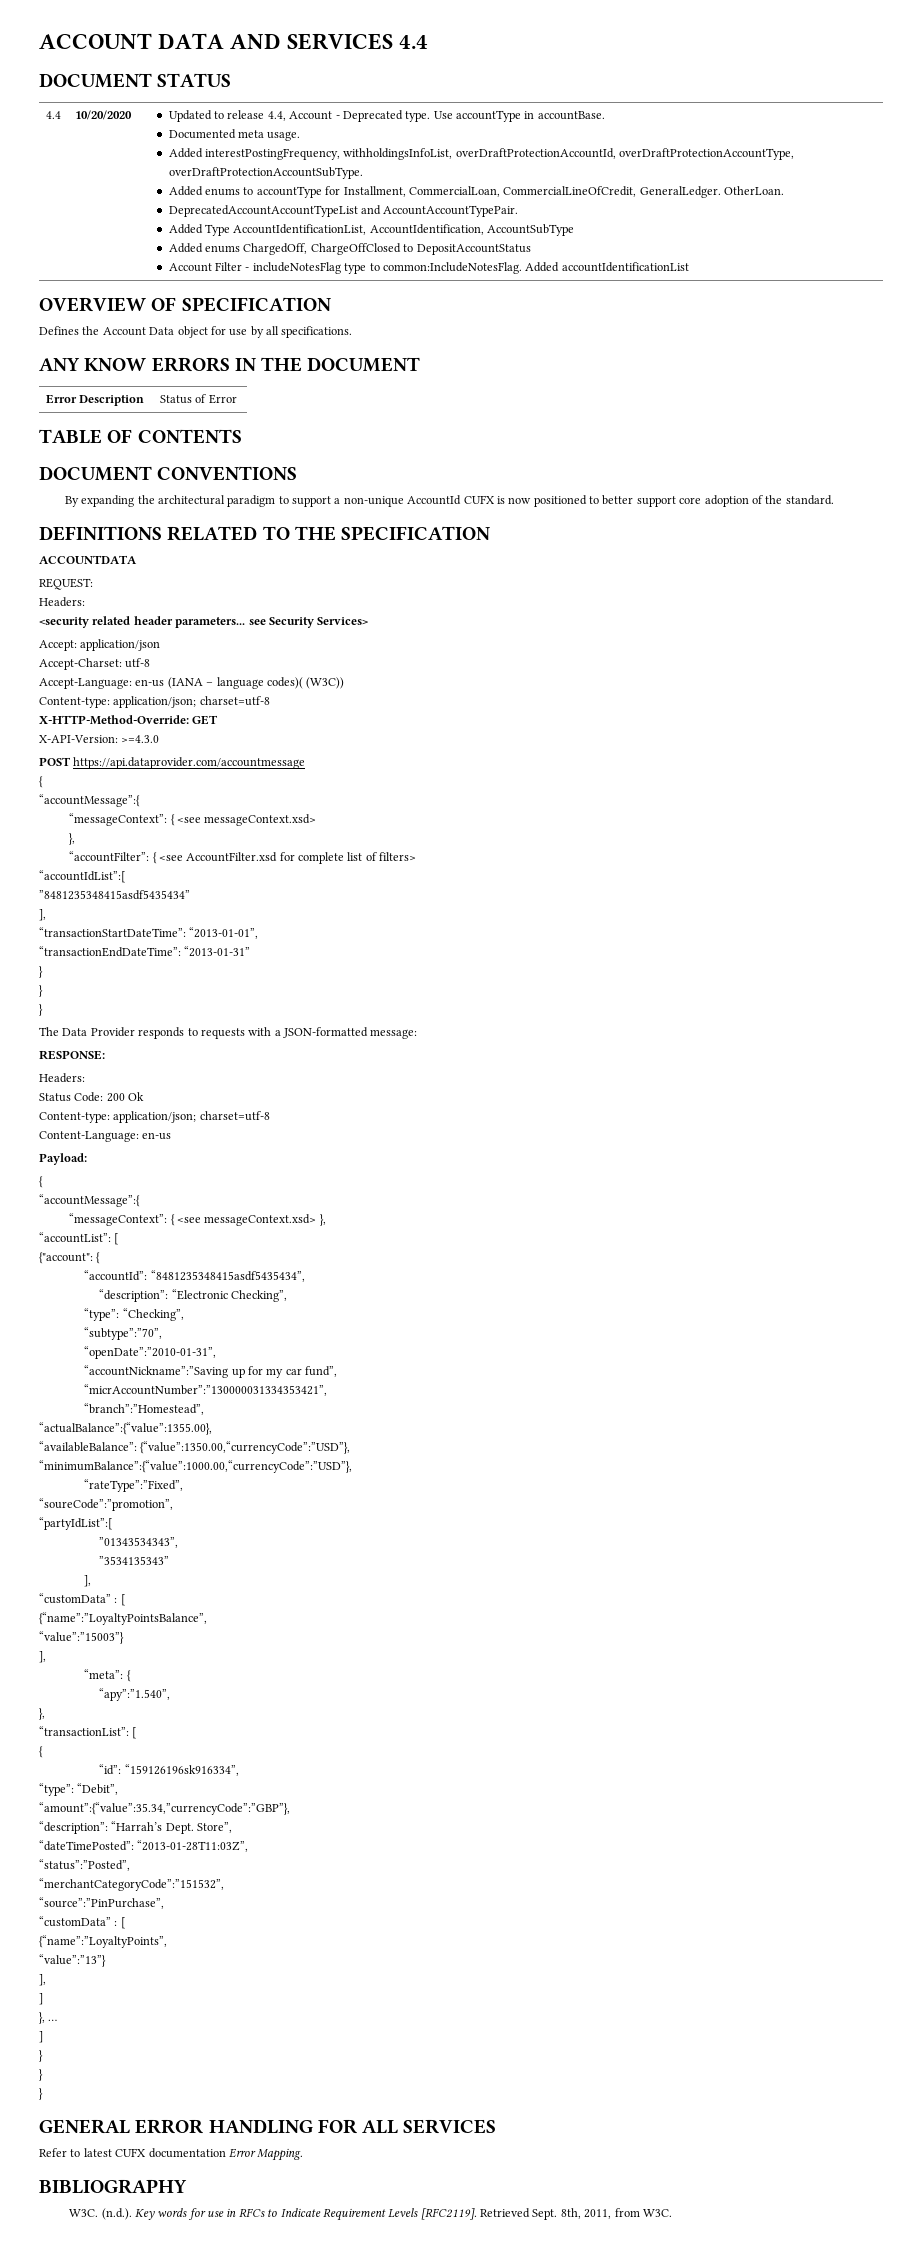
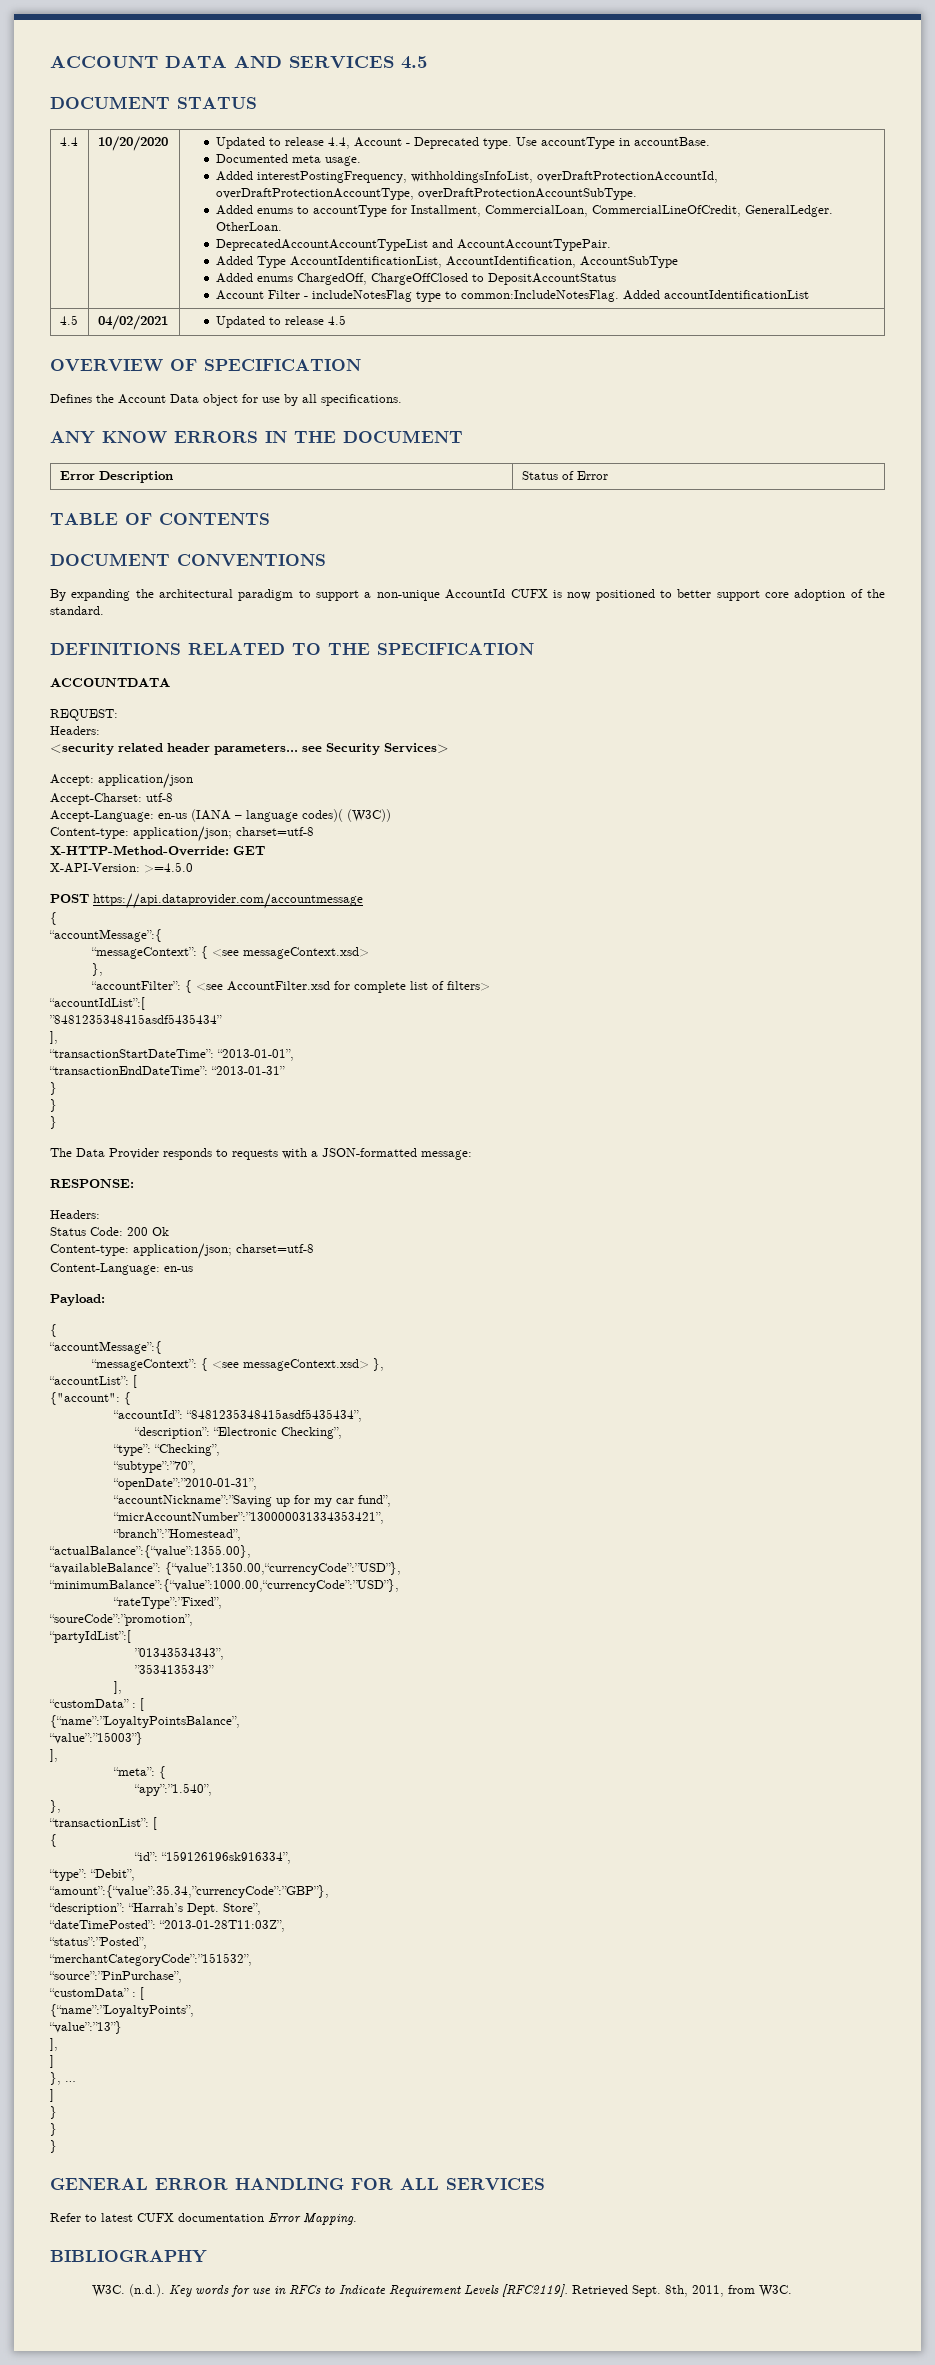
[399,35,429,49] 4.4 -> [401,56,427,69] 4.5
(689, 267) none -> [59,315,78,325] [97,315,168,330] [215,315,346,328] // 4.5 | 04/02/2021 | Updated to release 4.5
[121,735,160,743] >=4.3.0 -> [144,862,193,873] >=4.5.0

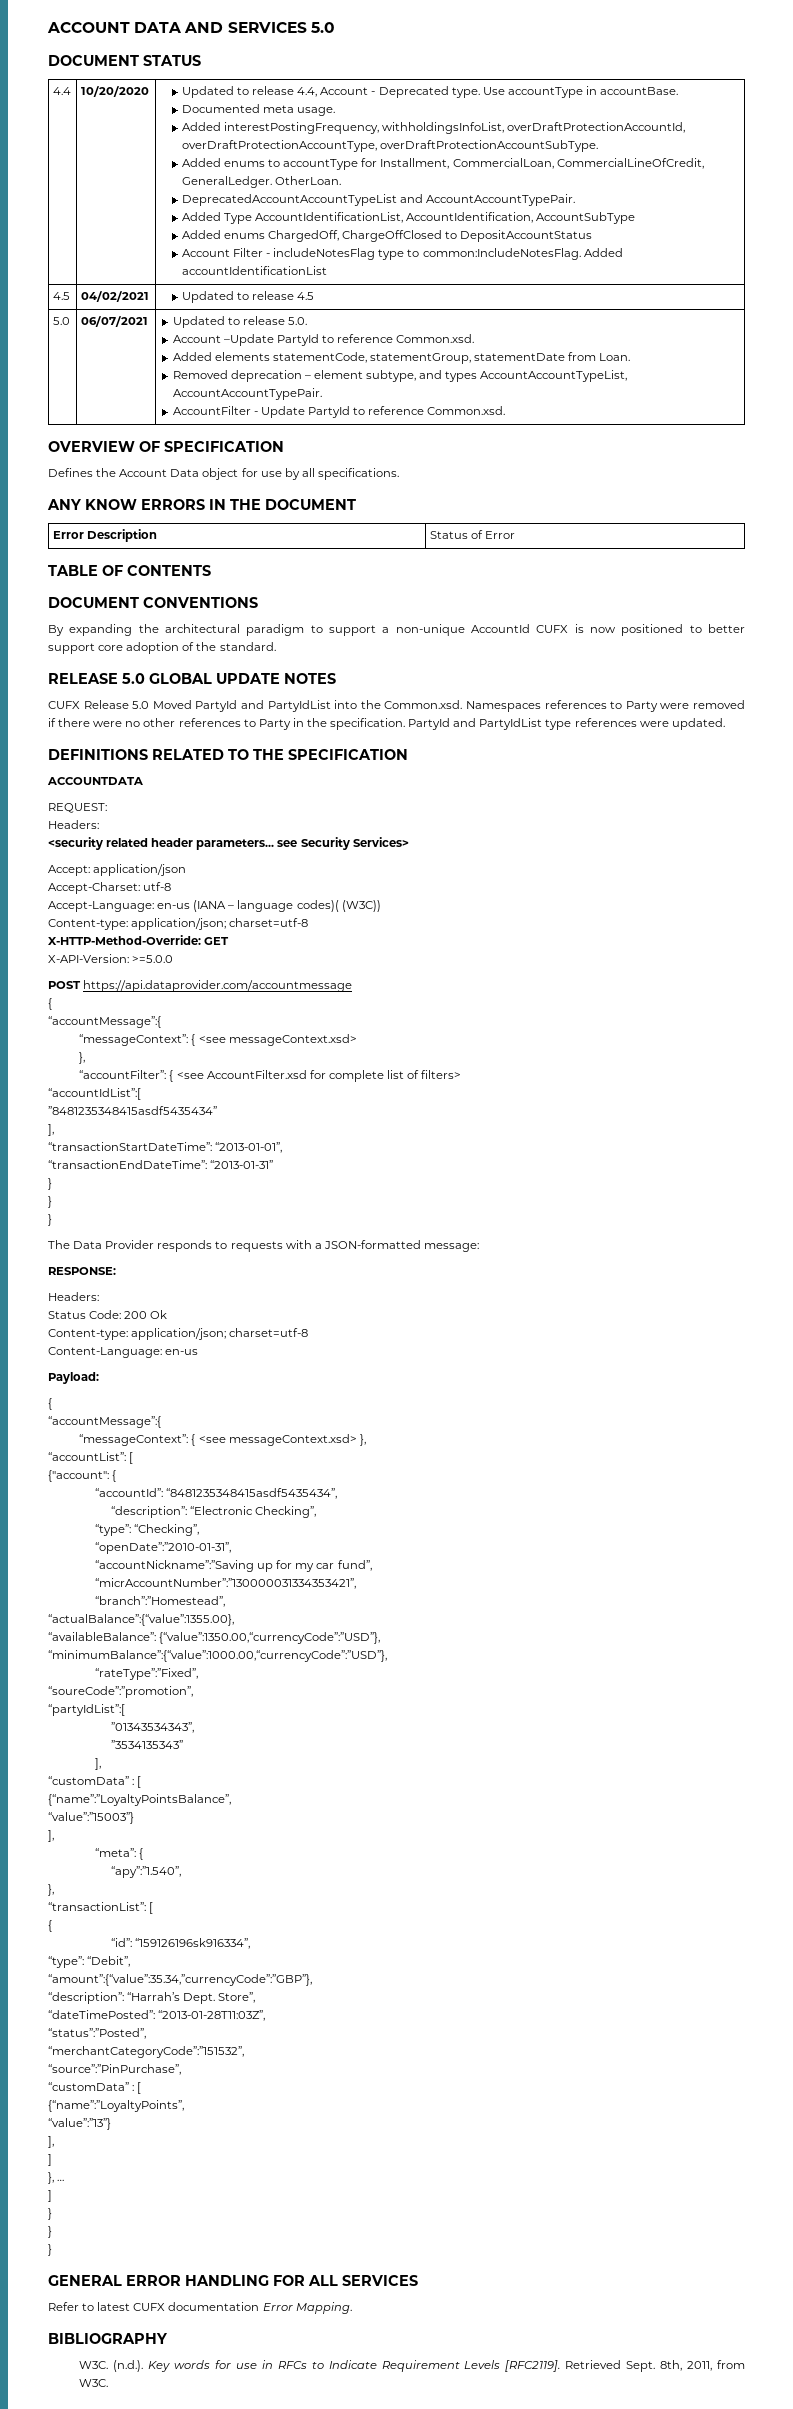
[401,56,427,69] 4.5 -> [310,22,335,33] 5.0
(346, 320) none -> [52,317,70,325] [80,316,148,327] [172,316,307,328] [172,334,475,346] [172,352,631,364] [172,370,628,382] [172,388,322,400] [172,406,506,418] // 5.0 | 06/07/2021 | Updated to release 5.0. // Account –Update PartyId to reference Common.xsd. // Added elements statementCode, statementGroup, statementDate from Loan. // Removed deprecation – element subtype, and types AccountAccountTypeList, AccountAccountTypePair. // AccountFilter - Update PartyId to reference Common.xsd.
(104, 610) none -> [48,673,336,684] [48,700,746,712] [48,718,725,730] // RELEASE 5.0 GLOBAL UPDATE NOTES // CUFX Release 5.0 Moved PartyId and PartyIdList into the Common.xsd. Namespaces references to Party were removed if there were no other references to Party in the specification. PartyId and PartyIdList type references were updated.
[144,862,193,873] >=4.5.0 -> [132,955,174,963] >=5.0.0
[112,1461,196,1473] // “subtype”:”70”, -> (200, 1530) none

